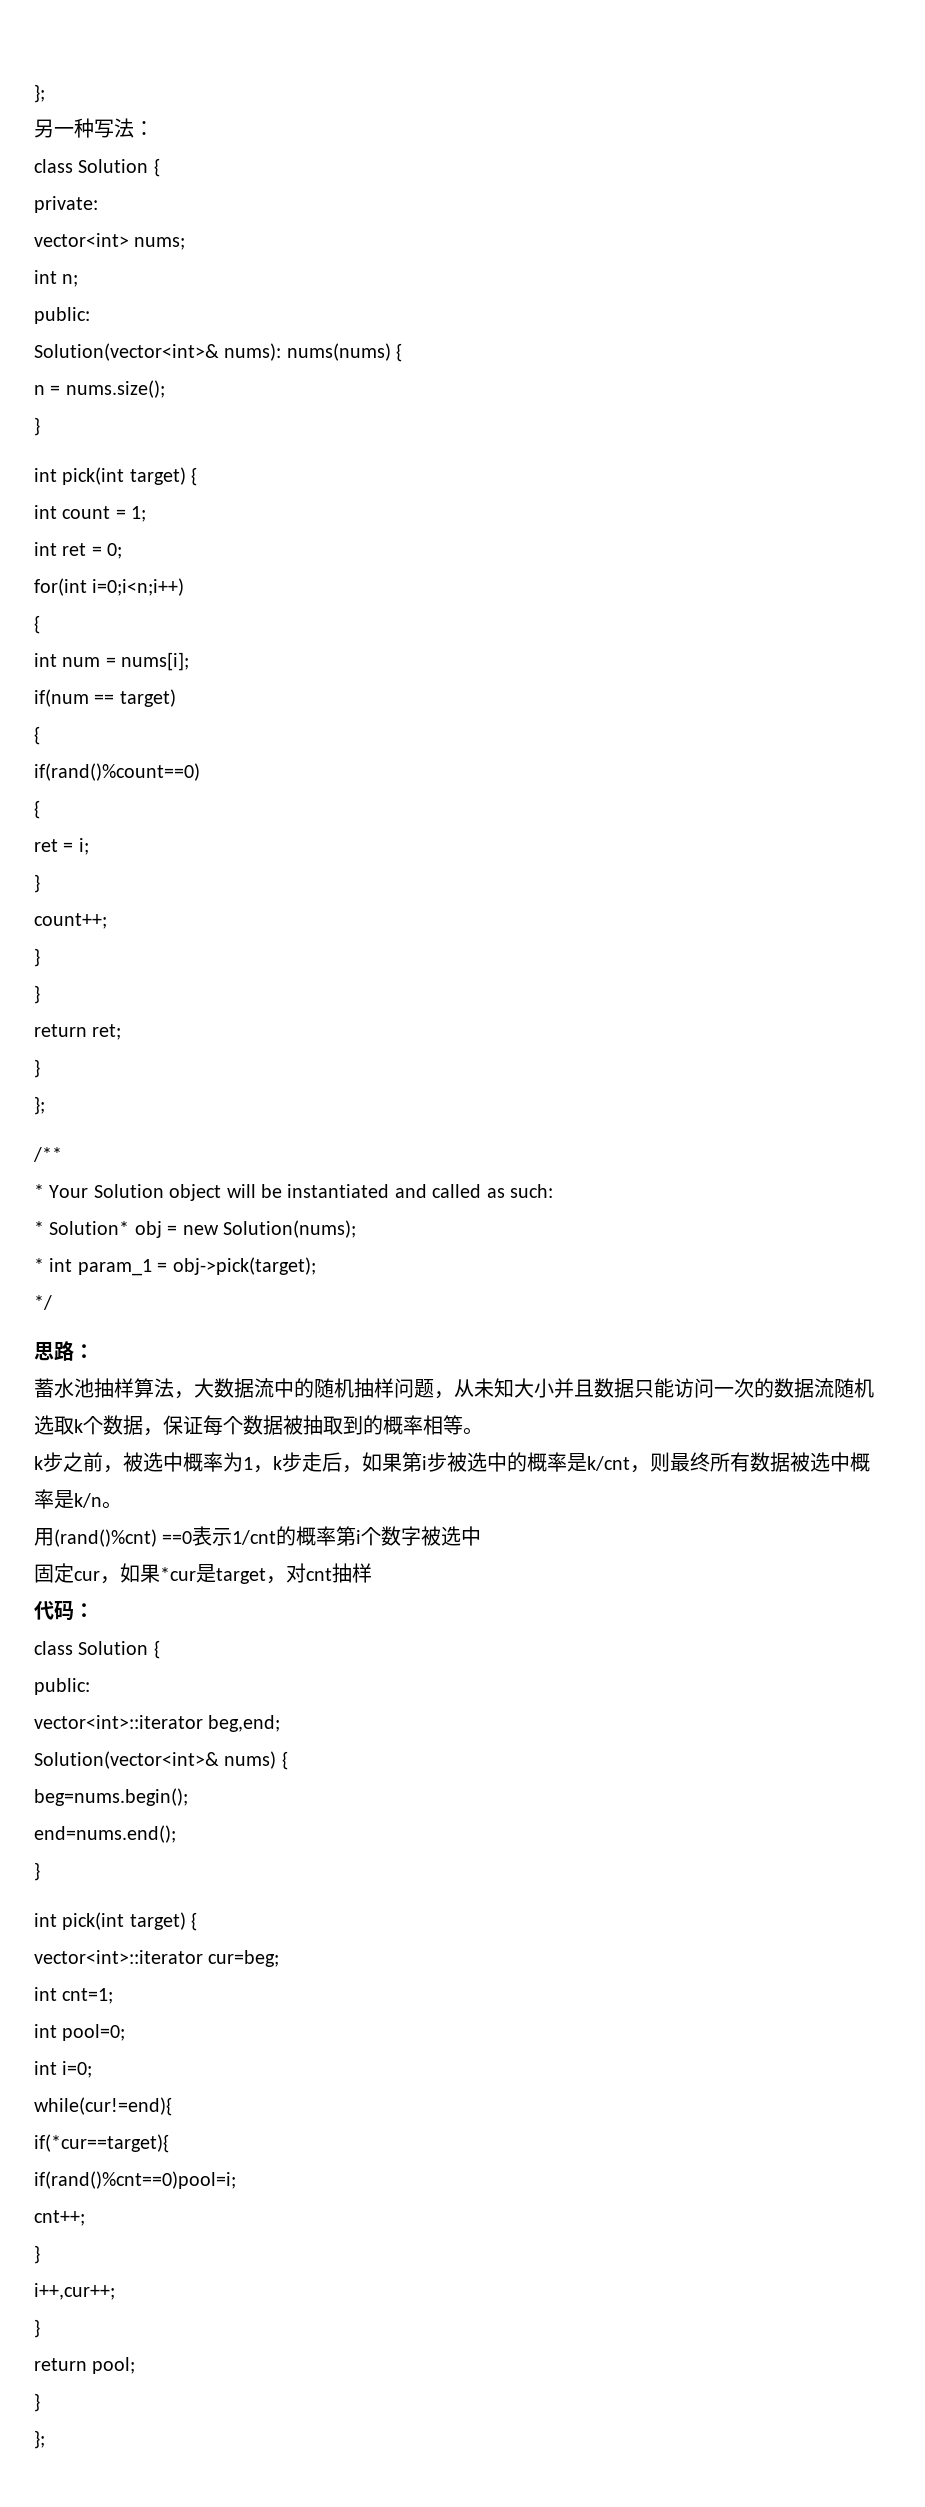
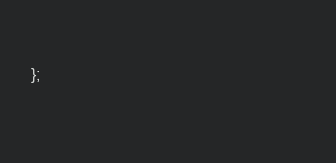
[34,84,45,103] [34,118,154,138] [34,158,160,177] [34,196,98,213] [34,233,186,250] [34,270,79,287] [34,307,90,324] [34,343,403,362] [34,380,165,398] [34,417,40,436] [34,467,198,486] [34,505,147,522] [34,542,123,559] [34,578,185,596] [34,615,40,634] [34,652,190,671] [34,689,176,707] [34,726,40,745] [34,763,200,781] [34,800,40,819] [34,838,89,855] [34,874,40,893] [34,913,107,929] [34,948,40,967] [34,985,40,1004] [34,1024,122,1040] [34,1059,40,1078] [34,1096,45,1115] [33,1147,62,1162] [34,1184,553,1201] [34,1220,356,1238] [34,1257,316,1276] [34,1295,52,1310] [34,1341,94,1361] [34,1378,874,1399] [34,1415,483,1436] [34,1452,870,1473] [34,1489,122,1509] [34,1526,482,1547] [34,1563,372,1584] [34,1600,94,1621] [34,1640,160,1659] [34,1678,90,1695] [34,1715,281,1732] [34,1751,288,1770] [34,1788,188,1806] [34,1825,176,1843] [34,1862,40,1881] [34,1912,198,1931] [34,1950,280,1967] [34,1987,114,2004] [34,2024,126,2041] [34,2061,93,2078] [34,2097,172,2116] [34,2134,169,2153] [34,2171,236,2189] [34,2210,85,2226] [34,2245,40,2264] [34,2283,115,2300] [34,2319,40,2338] [34,2357,136,2374] [34,2393,40,2412] [34,2430,45,2449] }; // 另一种写法： // class Solution { // private: // vector<int> nums; // int n; // public: // Solution(vector<int>& nums): nums(nums) { // n = nums.size(); // } // int pick(int target) { // int count = 1; // int ret = 0; // for(int i=0;i<n;i++) // { // int num = nums[i]; // if(num == target) // { // if(rand()%count==0) // { // ret = i; // } // count++; // } // } // return ret; // } // }; // /** // * Your Solution object will be instantiated and called as such: // * Solution* obj = new Solution(nums); // * int param_1 = obj->pick(target); // */ // 思路： // 蓄水池抽样算法，大数据流中的随机抽样问题，从未知大小并且数据只能访问一次的数据流随机选取k个数据，保证每个数据被抽取到的概率相等。 // k步之前，被选中概率为1，k步走后，如果第i步被选中的概率是k/cnt，则最终所有数据被选中概率是k/n。 // 用(rand()%cnt) ==0表示1/cnt的概率第i个数字被选中 // 固定cur，如果*cur是target，对cnt抽样 // 代码： // class Solution { // public: // vector<int>::iterator beg,end; // Solution(vector<int>& nums) { // beg=nums.begin(); // end=nums.end(); // } // int pick(int target) { // vector<int>::iterator cur=beg; // int cnt=1; // int pool=0; // int i=0; // while(cur!=end){ // if(*cur==target){ // if(rand()%cnt==0)pool=i; // cnt++; // } // i++,cur++; // } // return pool; // } // }; -> [31,68,40,83] };

